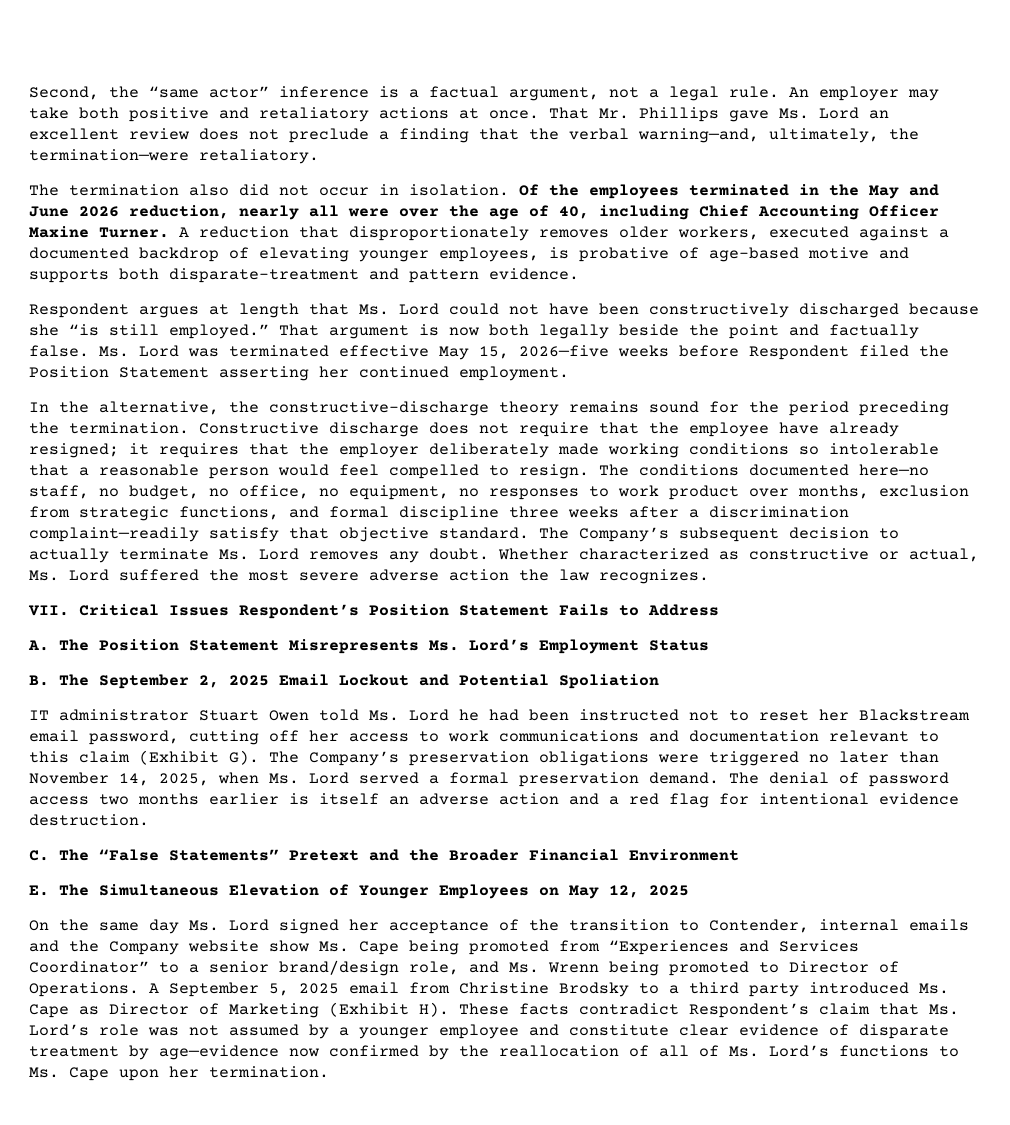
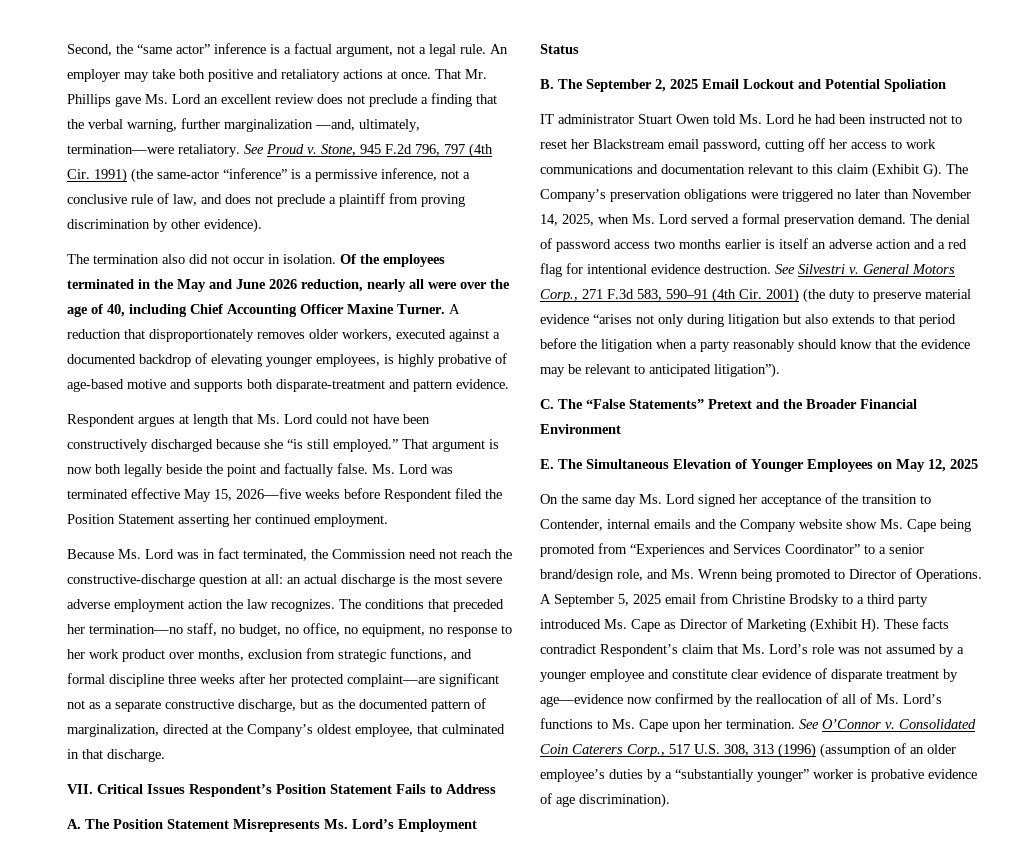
[638,128,919,143] [29,149,319,164] warning—and, ultimately, the termination—were retaliatory. -> [127,118,420,132] [67,143,493,158] [67,168,470,183] [67,193,465,207] [67,218,262,233] warning, further marginalization —and, ultimately, termination—were retaliatory. See Proud v. Stone, 945 F.2d 796, 797 (4th Cir. 1991) (the same-actor “inference” is a permissive inference, not a conclusive rule of law, and does not preclude a plaintiff from proving discrimination by other evidence).
(569, 253) none -> [398,354,435,367] highly
[29,401,949,416] [29,422,899,437] [29,443,939,458] [29,464,929,479] In the alternative, the constructive-discharge theory remains sound for the period preceding the termination. Constructive discharge does not require that the employee have already resigned; it requires that the employer deliberately made working conditions so intolerable that a reasonable person would feel compelled to resign. The conditions documented here—no -> [67,548,512,561] [67,574,502,587] [67,599,504,612] [67,624,183,634] Because Ms. Lord was in fact terminated, the Commission need not reach the constructive-discharge question at all: an actual discharge is the most severe adverse employment action the law recognizes. The conditions that preceded her termination—no
[489,486,609,500] responses to -> [447,625,512,637] [67,649,85,659] response to her
[689,506,849,518] [29,527,899,542] [29,548,979,563] [29,569,709,584] a discrimination complaint—readily satisfy that objective standard. The Company’s subsequent decision to actually terminate Ms. Lord removes any doubt. Whether characterized as constructive or actual, Ms. Lord suffered the most severe adverse action the law recognizes. -> [269,673,499,687] [67,698,486,712] [67,724,505,737] [67,749,165,762] her protected complaint—are significant not as a separate constructive discharge, but as the documented pattern of marginalization, directed at the Company’s oldest employee, that culminated in that discharge.
(149, 820) none -> [775,264,955,274] [540,288,971,303] [540,314,956,327] [540,338,970,352] [540,363,780,378] See Silvestri v. General Motors Corp., 271 F.3d 583, 590–91 (4th Cir. 2001) (the duty to preserve material evidence “arises not only during litigation but also extends to that period before the litigation when a party reasonably should know that the evidence may be relevant to anticipated litigation”).
(329, 1072) none -> [799,719,976,729] [540,743,956,758] [540,769,977,782] [540,793,670,808] See O’Connor v. Consolidated Coin Caterers Corp., 517 U.S. 308, 313 (1996) (assumption of an older employee’s duties by a “substantially younger” worker is probative evidence of age discrimination).

